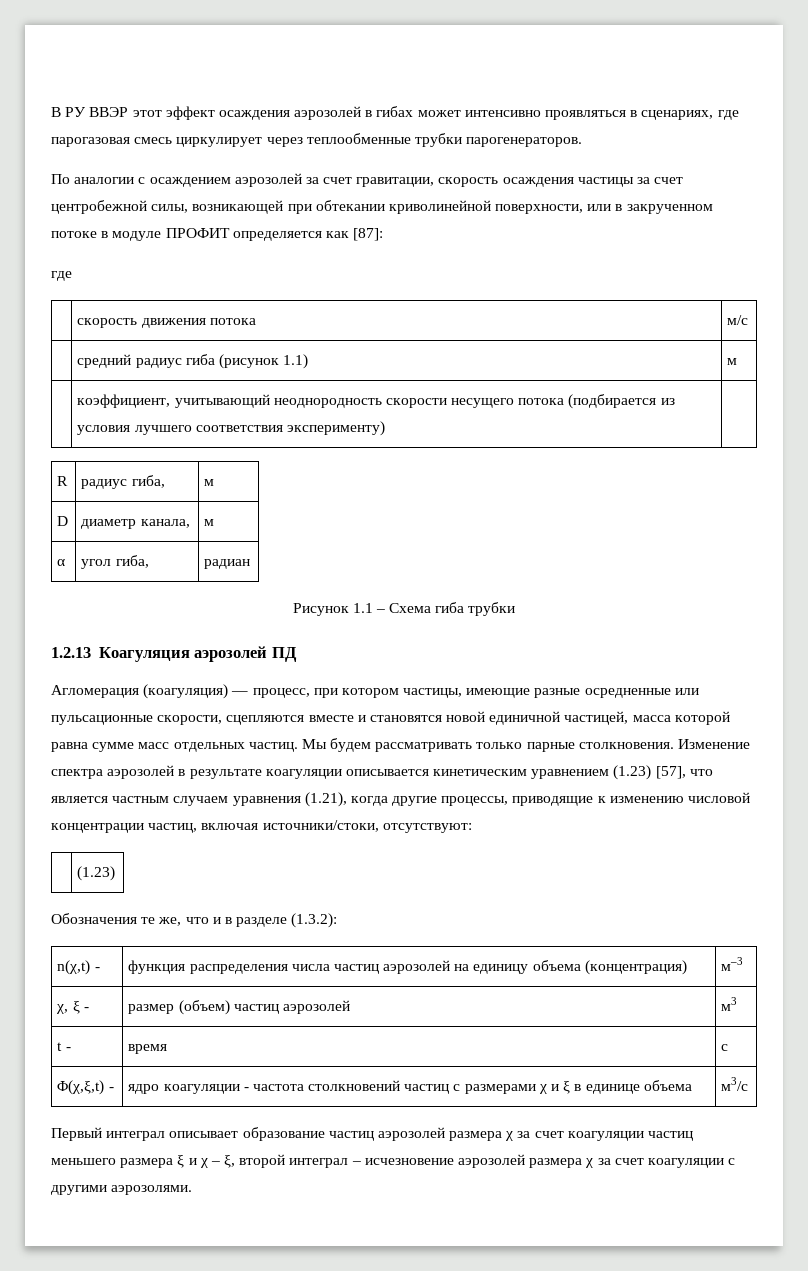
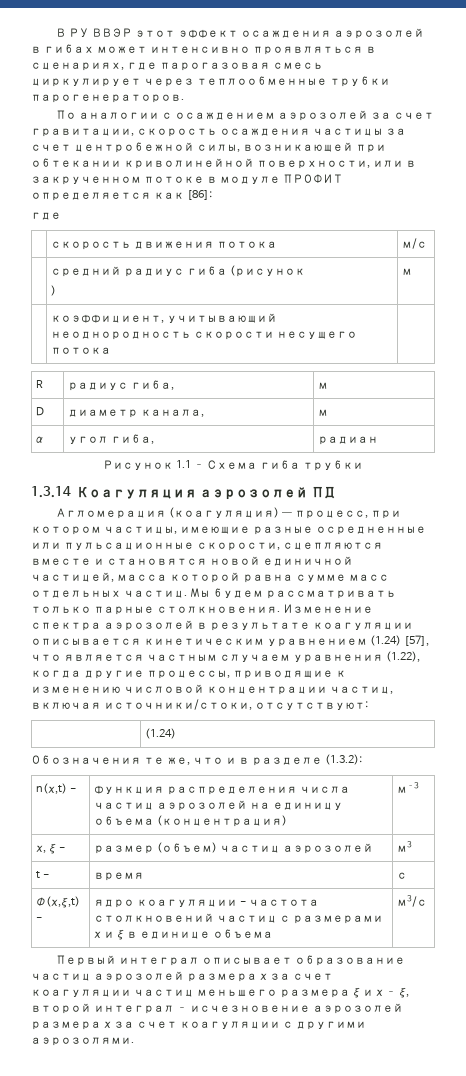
[353,228,384,241] [87]: -> [186,190,212,200] [86]:
[283,354,309,369] 1.1) -> [51,285,57,296] // )
[568,394,675,409] [77,421,385,436] (подбирается из условия лучшего соответствия эксперименту) -> (112, 350) none
[51,647,91,658] 1.2.13 -> [31,486,71,498] 1.3.14
[613,765,652,780] (1.23) -> [369,635,401,646] (1.24)
[304,792,347,807] (1.21), -> [385,651,420,662] (1.22),
[77,866,116,881] (1.23) -> [145,728,177,739] (1.24)

